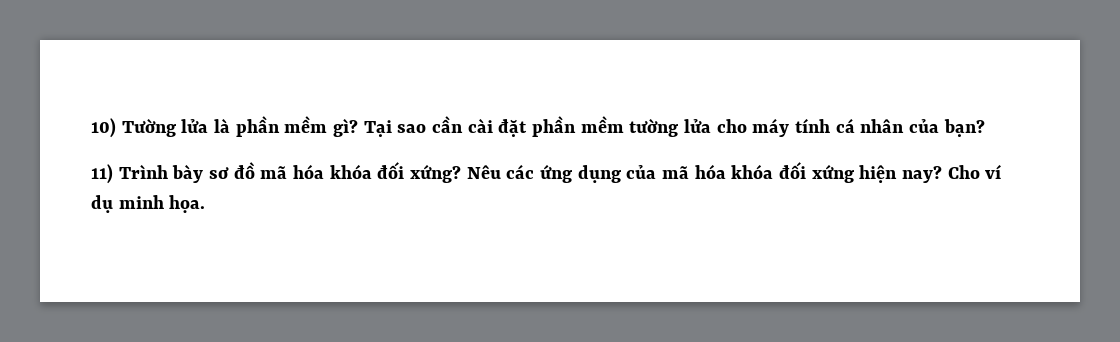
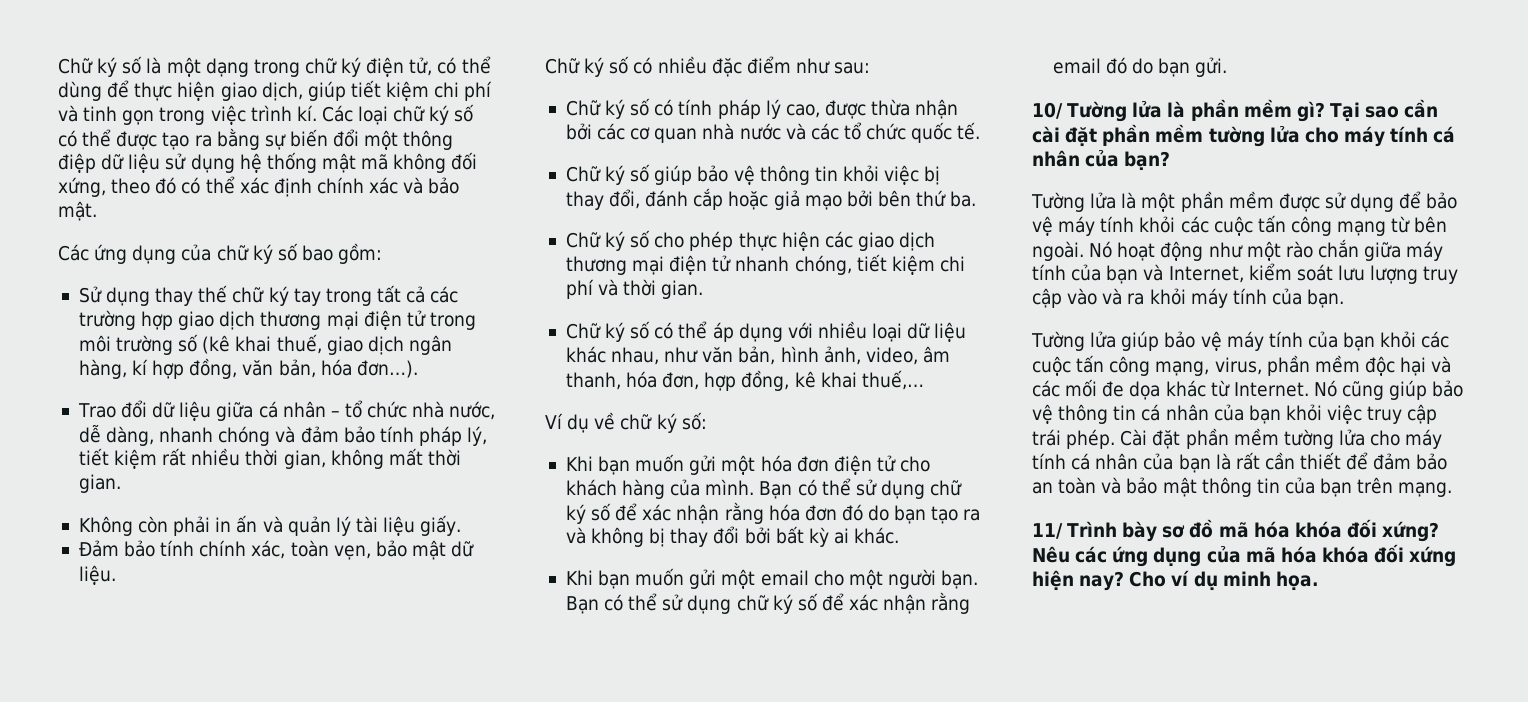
[91,118,116,138] 10) -> [58,56,491,77] [58,80,493,101] [58,104,475,125] [58,128,454,150] [58,152,478,173] [58,176,460,197] [58,201,97,221] [58,243,383,264] [78,285,459,306] [78,310,476,330] [78,334,452,355] [78,358,418,379] [77,400,496,421] [78,424,488,446] [78,448,461,469] [78,474,121,493] [78,515,462,536] [78,540,475,560] [78,565,116,585] [545,56,871,77] [565,98,959,119] [565,122,981,143] [565,164,941,185] [565,188,977,210] [565,230,936,251] [565,254,965,275] [565,279,704,299] [565,321,967,342] [565,346,950,365] [565,370,924,391] [545,412,707,433] [565,454,931,475] [565,478,963,499] [565,502,981,524] [565,526,900,547] [565,568,979,589] [565,592,971,614] [1052,57,1228,77] [1032,102,1063,119] Chữ ký số là một dạng trong chữ ký điện tử, có thể dùng để thực hiện giao dịch, giúp tiết kiệm chi phí và tinh gọn trong việc trình kí. Các loại chữ ký số có thể được tạo ra bằng sự biến đổi một thông điệp dữ liệu sử dụng hệ thống mật mã không đối xứng, theo đó có thể xác định chính xác và bảo mật. // Các ứng dụng của chữ ký số bao gồm: // Sử dụng thay thế chữ ký tay trong tất cả các trường hợp giao dịch thương mại điện tử trong môi trường số (kê khai thuế, giao dịch ngân hàng, kí hợp đồng, văn bản, hóa đơn…). // Trao đổi dữ liệu giữa cá nhân – tổ chức nhà nước, dễ dàng, nhanh chóng và đảm bảo tính pháp lý, tiết kiệm rất nhiều thời gian, không mất thời gian. // Không còn phải in ấn và quản lý tài liệu giấy. // Đảm bảo tính chính xác, toàn vẹn, bảo mật dữ liệu. // Chữ ký số có nhiều đặc điểm như sau: // Chữ ký số có tính pháp lý cao, được thừa nhận bởi các cơ quan nhà nước và các tổ chức quốc tế. // Chữ ký số giúp bảo vệ thông tin khỏi việc bị thay đổi, đánh cắp hoặc giả mạo bởi bên thứ ba. // Chữ ký số cho phép thực hiện các giao dịch thương mại điện tử nhanh chóng, tiết kiệm chi phí và thời gian. // Chữ ký số có thể áp dụng với nhiều loại dữ liệu khác nhau, như văn bản, hình ảnh, video, âm thanh, hóa đơn, hợp đồng, kê khai thuế,… // Ví dụ về chữ ký số: // Khi bạn muốn gửi một hóa đơn điện tử cho khách hàng của mình. Bạn có thể sử dụng chữ ký số để xác nhận rằng hóa đơn đó do bạn tạo ra và không bị thay đổi bởi bất kỳ ai khác. // Khi bạn muốn gửi một email cho một người bạn. Bạn có thể sử dụng chữ ký số để xác nhận rằng email đó do bạn gửi. // 10/
[91,164,113,184] 11) -> [1031,191,1458,212] [1032,215,1448,236] [1032,239,1444,261] [1032,263,1459,284] [1032,288,1345,308] [1031,331,1450,351] [1032,355,1452,376] [1032,379,1464,400] [1032,404,1438,424] [1032,428,1443,449] [1032,452,1448,473] [1032,477,1453,497] [1032,523,1063,539] Tường lửa là một phần mềm được sử dụng để bảo vệ máy tính khỏi các cuộc tấn công mạng từ bên ngoài. Nó hoạt động như một rào chắn giữa máy tính của bạn và Internet, kiểm soát lưu lượng truy cập vào và ra khỏi máy tính của bạn. // Tường lửa giúp bảo vệ máy tính của bạn khỏi các cuộc tấn công mạng, virus, phần mềm độc hại và các mối đe dọa khác từ Internet. Nó cũng giúp bảo vệ thông tin cá nhân của bạn khỏi việc truy cập trái phép. Cài đặt phần mềm tường lửa cho máy tính cá nhân của bạn là rất cần thiết để đảm bảo an toàn và bảo mật thông tin của bạn trên mạng. // 11/

